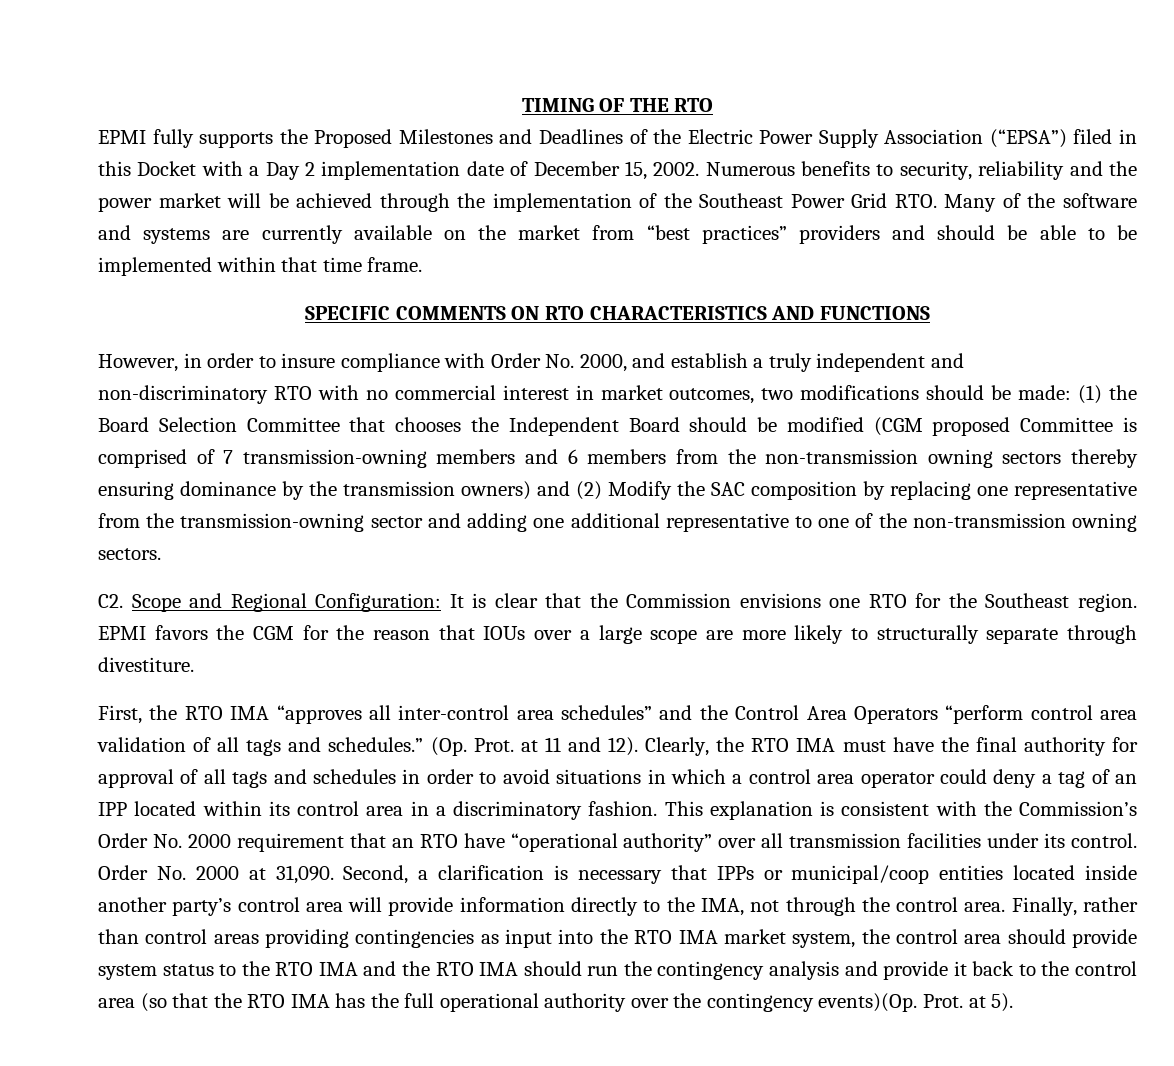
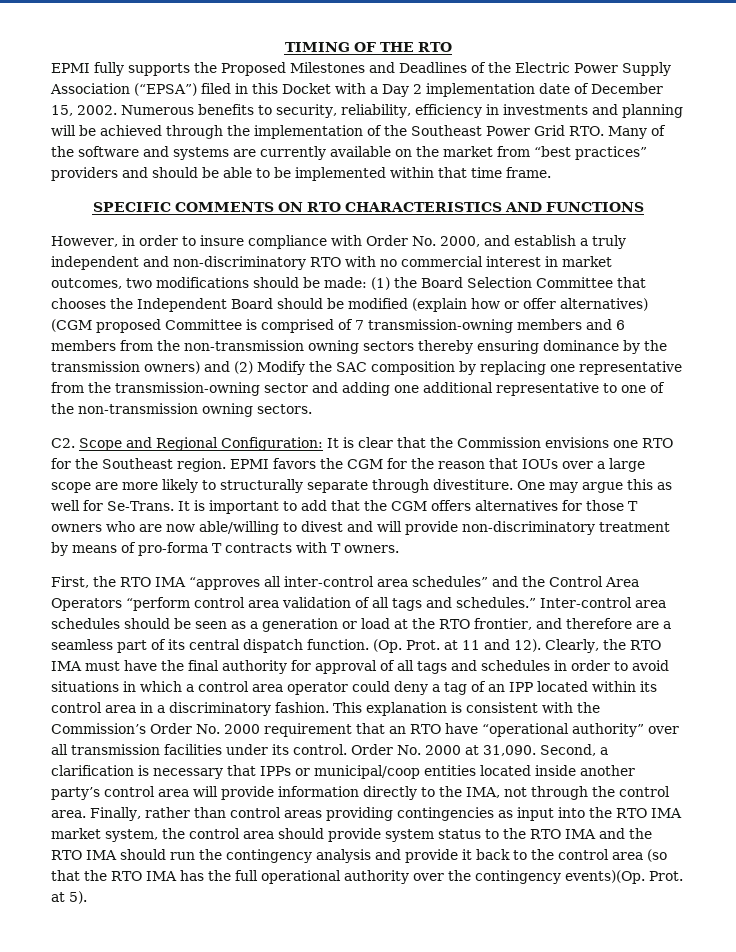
[978,161,1138,180] [98,193,221,212] reliability and the power market -> [340,104,683,118] reliability, efficiency in investments and planning
(864, 424) none -> [412,298,648,312] (explain how or offer alternatives)
(194, 664) none -> [517,479,672,493] [51,500,638,514] [51,521,670,535] [51,542,399,556] One may argue this as well for Se-Trans. It is important to add that the CGM offers alternatives for those T owners who are now able/willing to divest and will provide non-discriminatory treatment by means of pro-forma T contracts with T owners.
(424, 744) none -> [540,597,666,608] [51,618,671,632] [51,639,369,653] Inter-control area schedules should be seen as a generation or load at the RTO frontier, and therefore are a seamless part of its central dispatch function.

